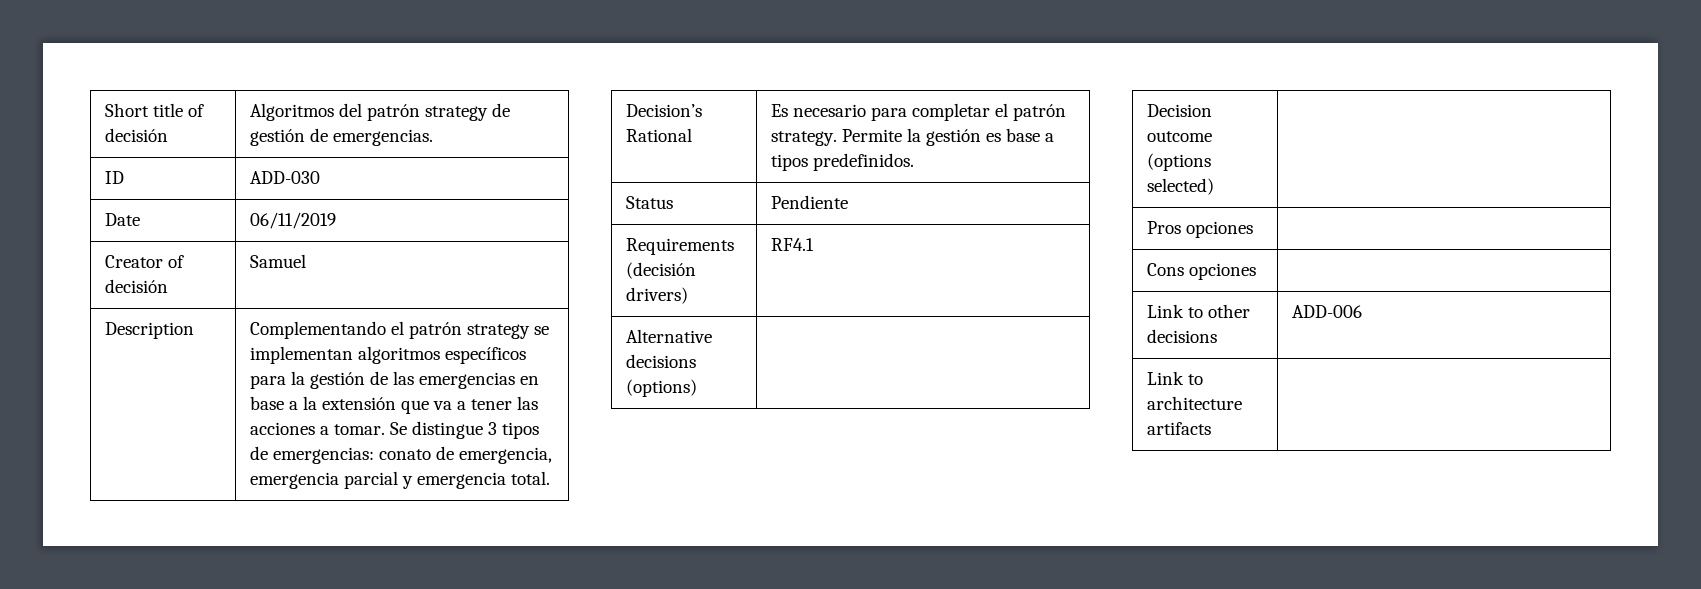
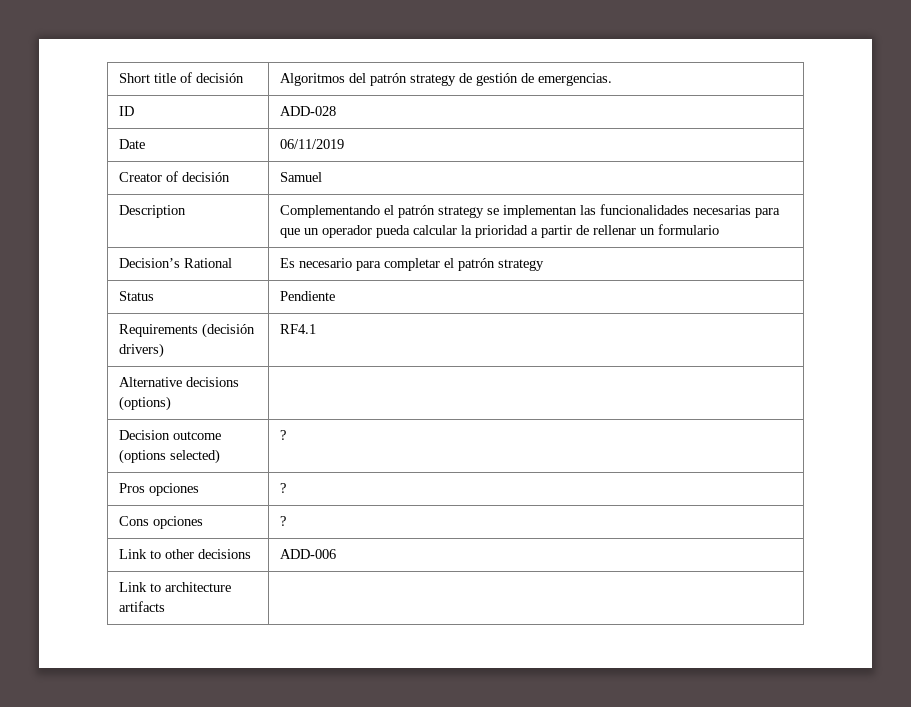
[250,171,321,184] ADD-030 -> [279,106,336,116] ADD-028
[358,346,527,364] [250,371,540,389] [250,396,539,414] [250,421,540,439] [250,446,553,464] [250,471,551,489] algoritmos específicos para la gestión de las emergencias en base a la extensión que va a tener las acciones a tomar. Se distingue 3 tipos de emergencias: conato de emergencia, emergencia parcial y emergencia total. -> [579,204,780,218] [279,224,719,238] las funcionalidades necesarias para que un operador pueda calcular la prioridad a partir de rellenar un formulario
[771,128,1055,146] [771,153,915,171] strategy. Permite la gestión es base a tipos predefinidos. -> [497,259,544,271] strategy
(1215, 186) none -> [279,430,286,440] ?
(1254, 229) none -> [279,483,286,493] ?
(1257, 271) none -> [279,516,286,526] ?

